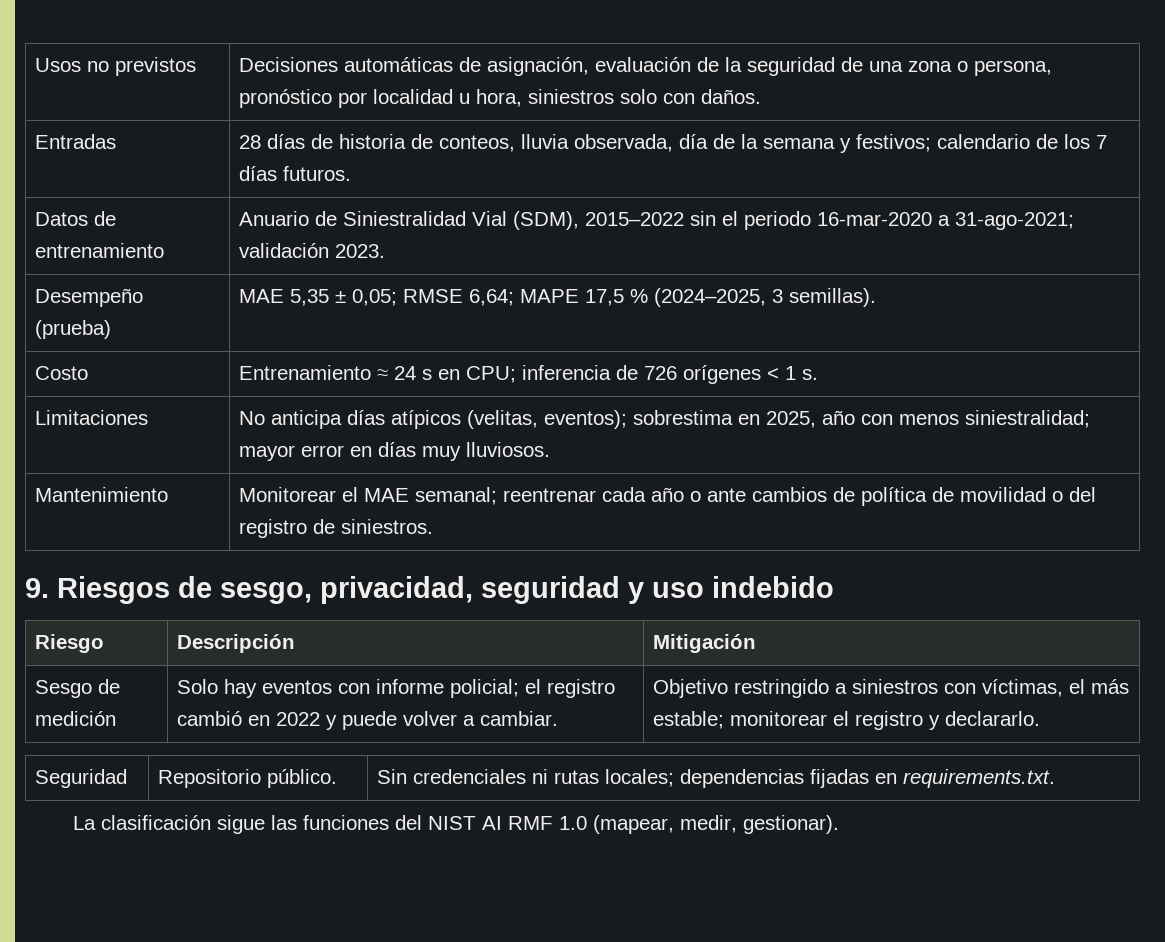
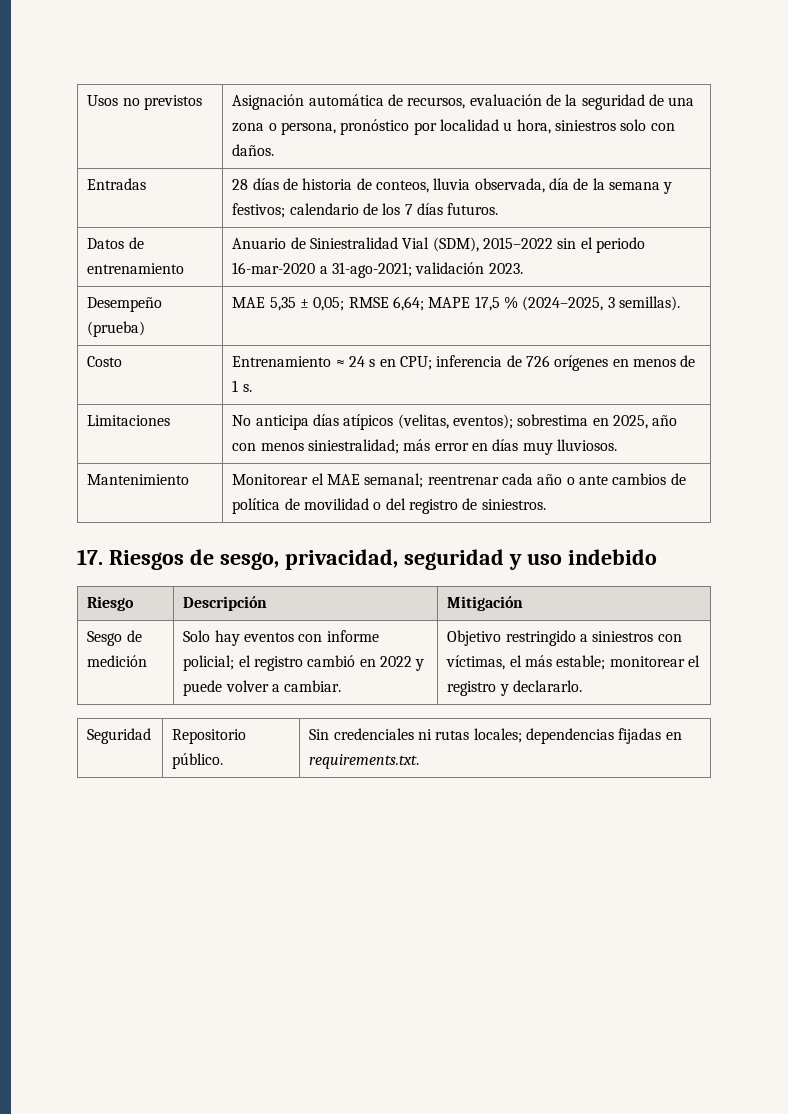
[239,57,590,76] Decisiones automáticas de asignación, -> [232,94,466,110] Asignación automática de recursos,
[767,368,780,380] < -> [612,355,696,367] en menos de
[239,445,296,461] mayor -> [403,439,431,451] más
[25,578,49,598] 9. -> [77,549,103,565] 17.
[72,815,839,834] // La clasificación sigue las funciones del NIST AI RMF 1.0 (mapear, medir, gestionar). -> (420, 761) none

